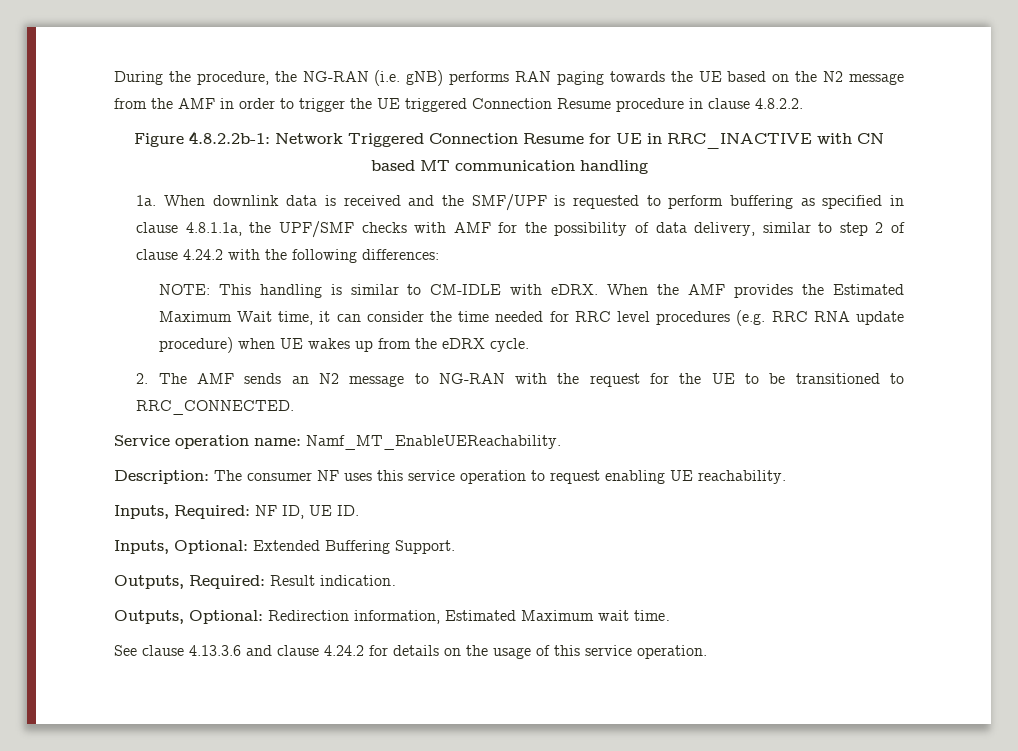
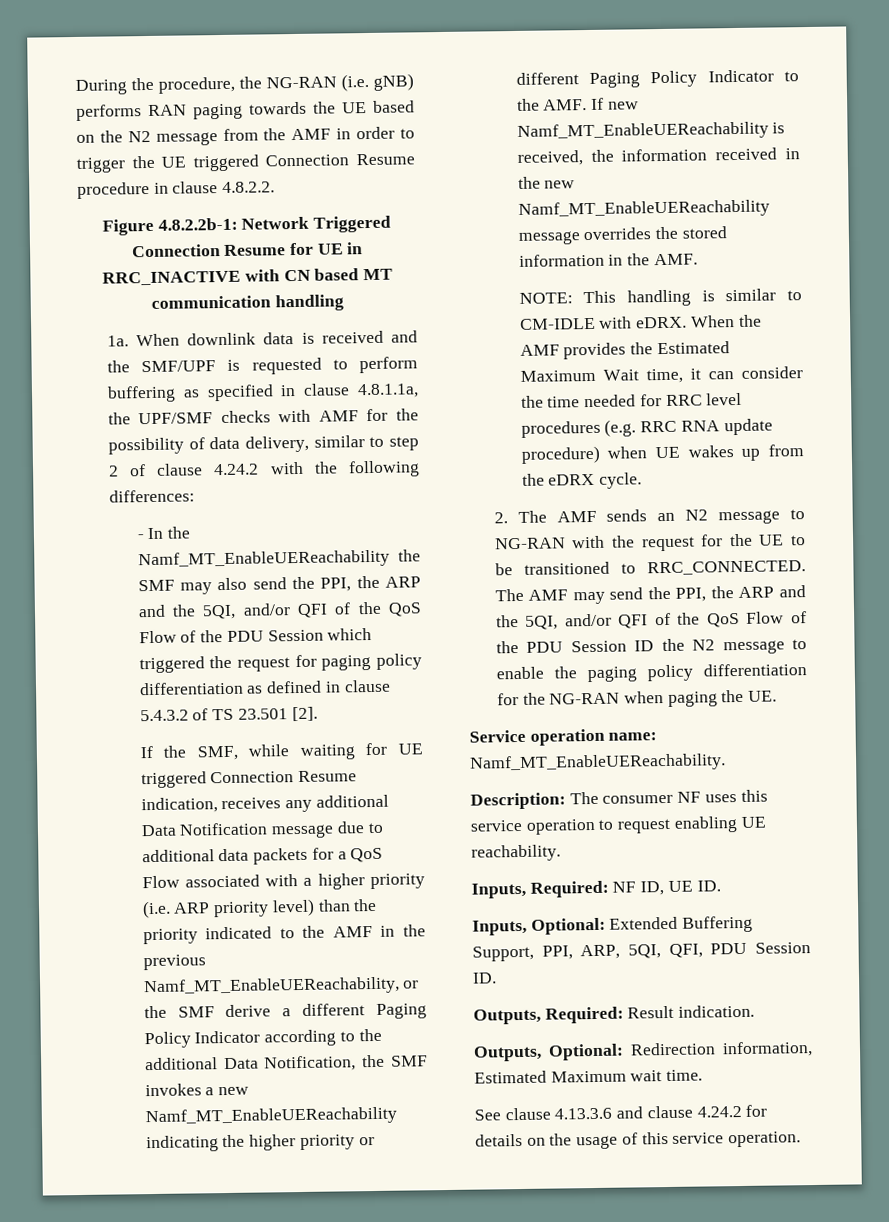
(440, 254) none -> [136,526,191,540] [137,549,421,570] [137,575,421,595] [137,601,422,620] [138,627,373,644] [138,653,422,674] [138,679,391,696] [139,706,318,722] [139,742,423,761] [140,770,358,789] [140,794,389,814] [140,821,384,839] [141,847,384,865] [141,873,425,890] [141,898,378,919] [142,924,426,945] [142,954,206,971] [142,976,420,997] [143,1003,427,1019] [143,1028,382,1049] [144,1054,428,1072] [144,1083,250,1097] [144,1106,397,1127] [145,1134,375,1153] [515,69,799,88] [516,97,639,111] [516,121,786,141] [516,147,800,166] [517,176,576,189] [517,199,770,219] [517,226,727,245] [518,253,698,267] // - In the Namf_MT_EnableUEReachability the SMF may also send the PPI, the ARP and the 5QI, and/or QFI of the QoS Flow of the PDU Session which triggered the request for paging policy differentiation as defined in clause 5.4.3.2 of TS 23.501 [2]. // If the SMF, while waiting for UE triggered Connection Resume indication, receives any additional Data Notification message due to additional data packets for a QoS Flow associated with a higher priority (i.e. ARP priority level) than the priority indicated to the AMF in the previous Namf_MT_EnableUEReachability, or the SMF derive a different Paging Policy Indicator according to the additional Data Notification, the SMF invokes a new Namf_MT_EnableUEReachability indicating the higher priority or different Paging Policy Indicator to the AMF. If new Namf_MT_EnableUEReachability is received, the information received in the new Namf_MT_EnableUEReachability message overrides the stored information in the AMF.
(295, 407) none -> [494,585,806,605] [495,611,807,630] [495,638,807,655] [495,663,807,683] [496,689,778,707] The AMF may send the PPI, the ARP and the 5QI, and/or QFI of the QoS Flow of the PDU Session ID the N2 message to enable the paging policy differentiation for the NG-RAN when paging the UE.
[395,540,455,554] Support. -> [472,942,811,962] [472,972,497,984] Support, PPI, ARP, 5QI, QFI, PDU Session ID.

